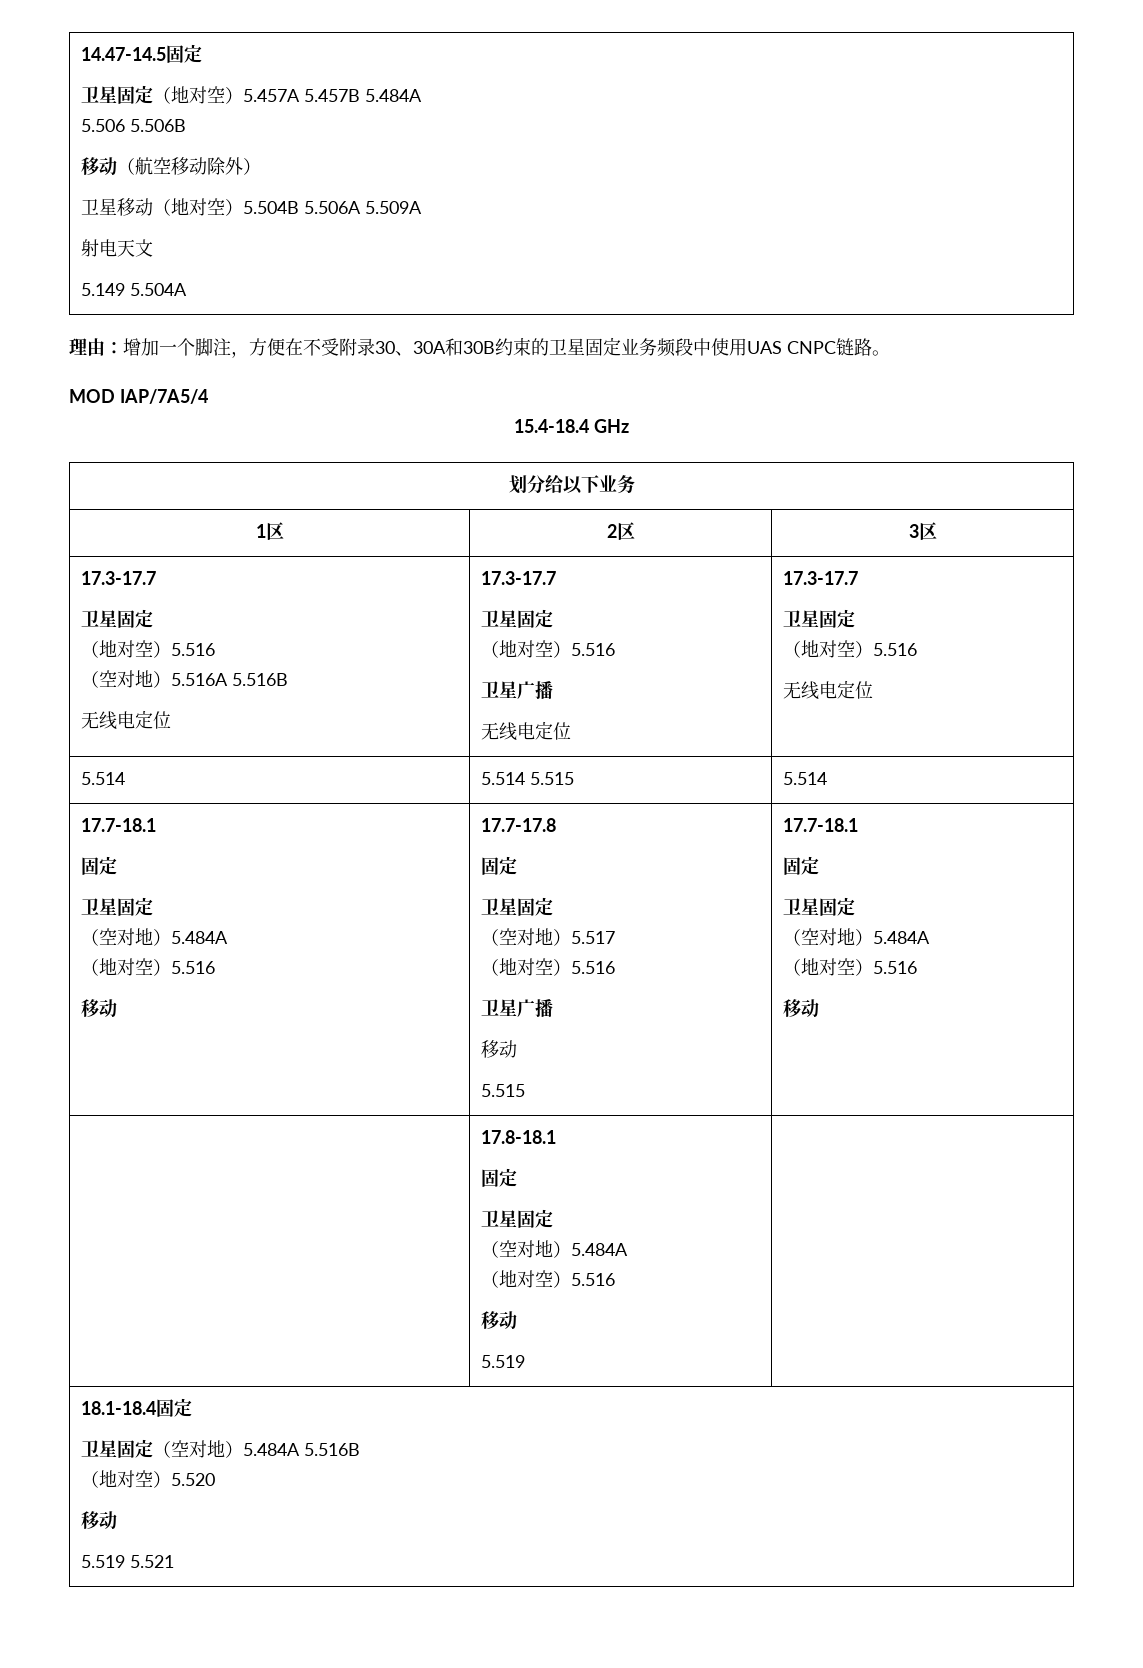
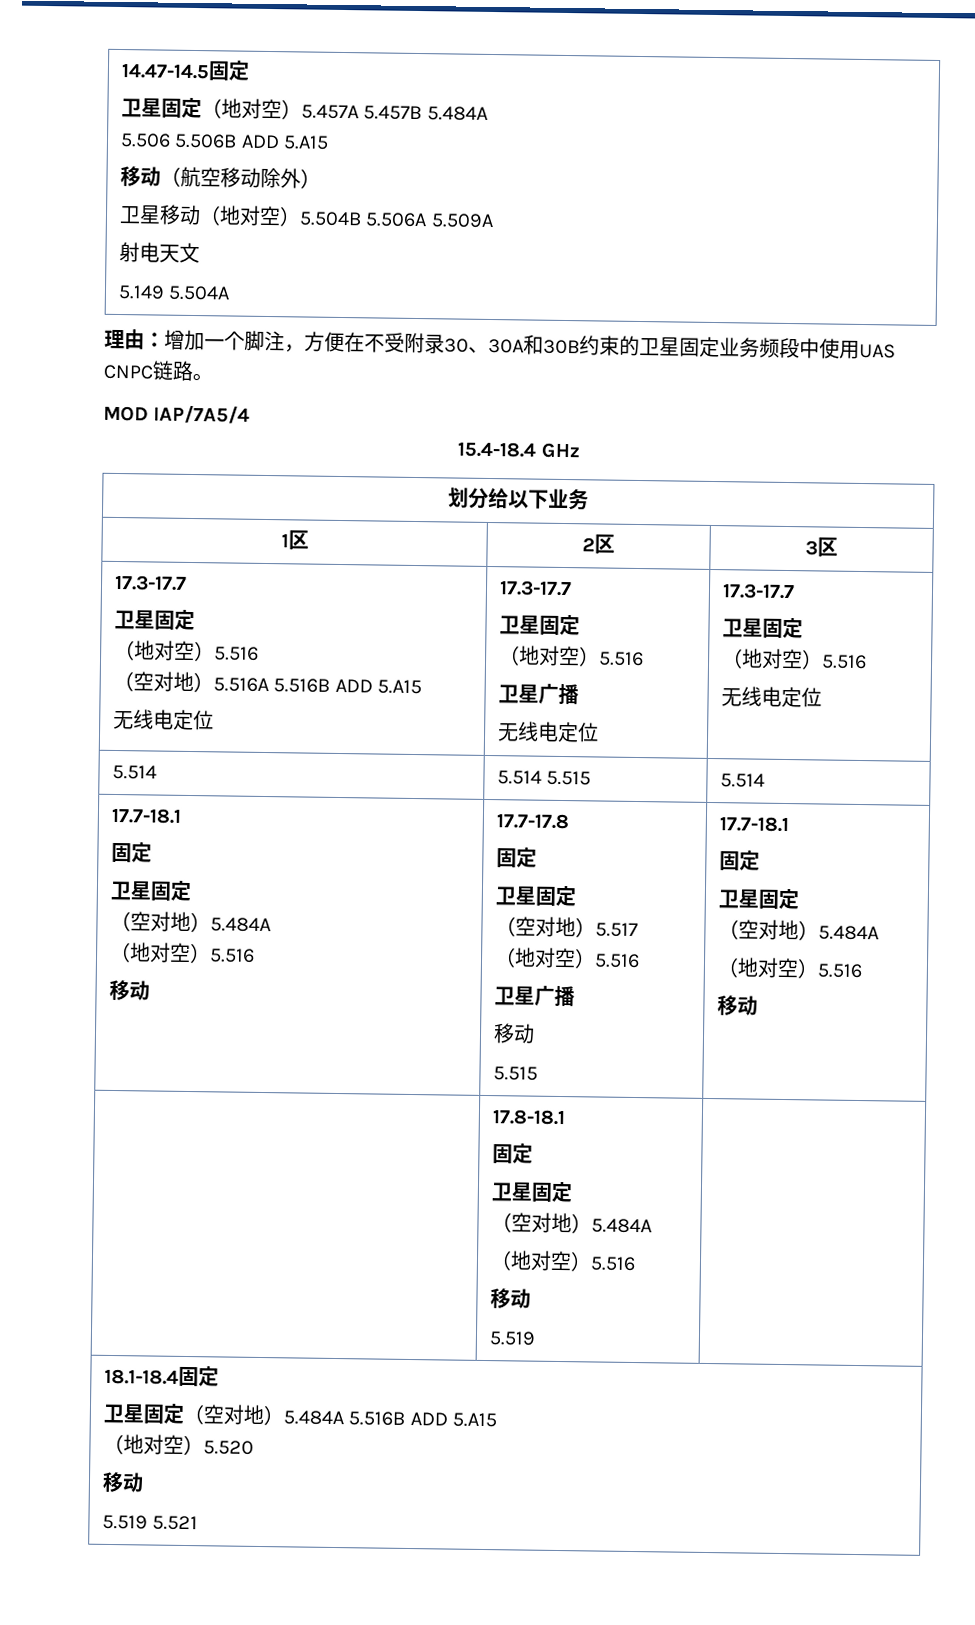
(187, 125) none -> [240,134,330,150] ADD 5.A15
(289, 679) none -> [334,678,423,695] ADD 5.A15
(361, 1449) none -> [409,1412,498,1428] ADD 5.A15

